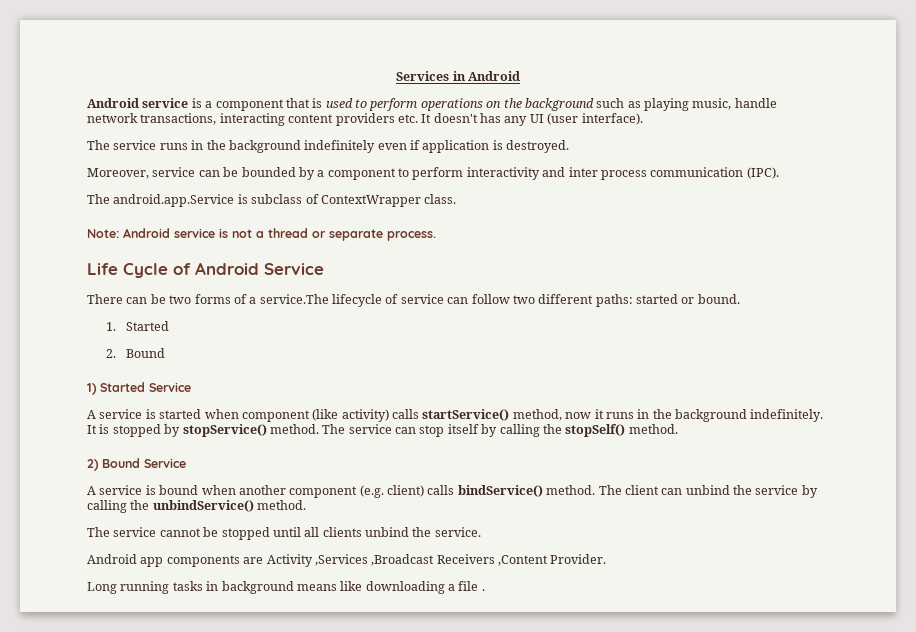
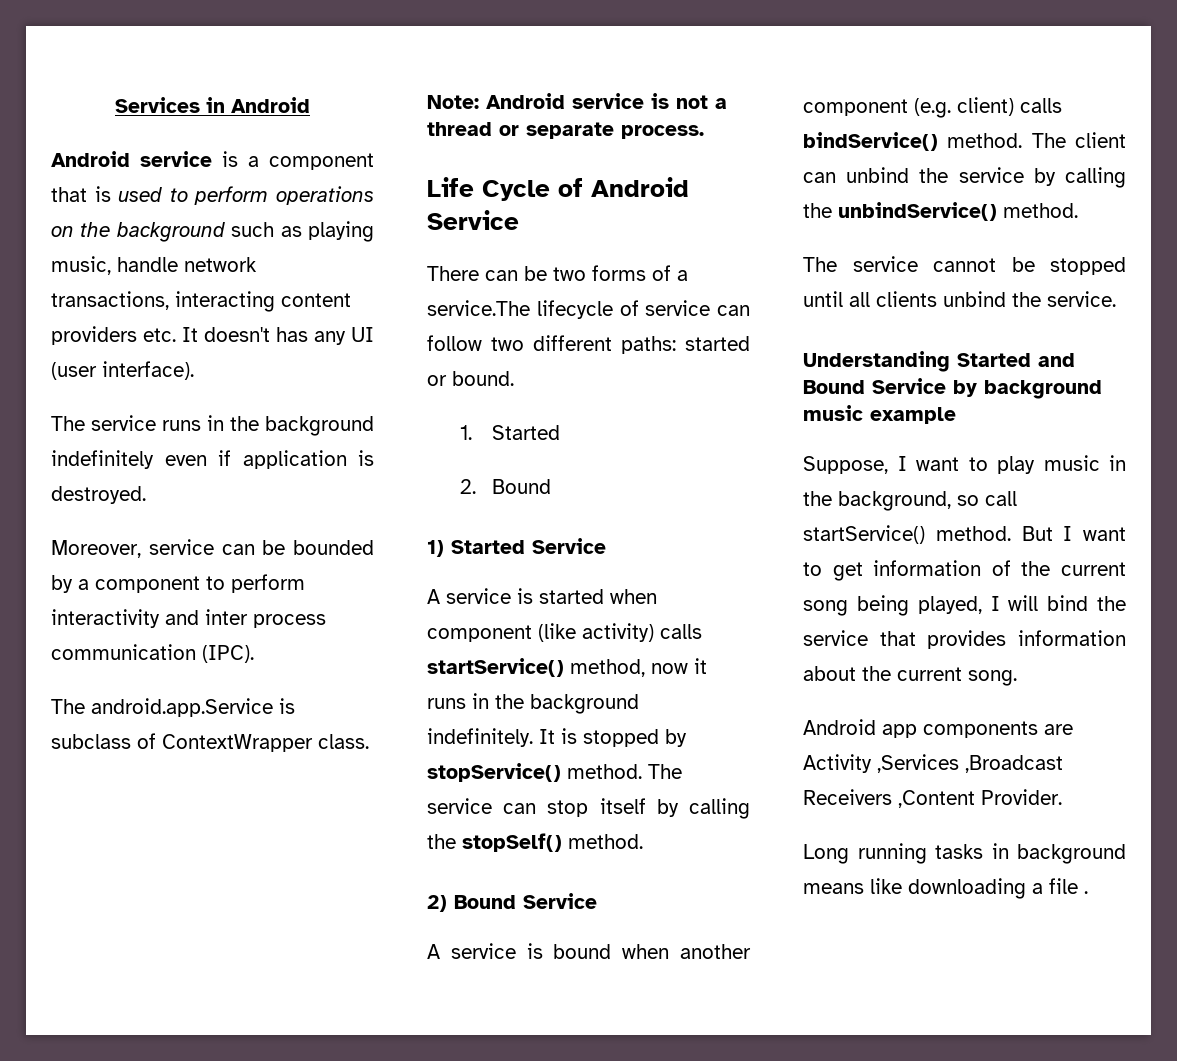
(481, 532) none -> [803,351,1075,372] [803,378,1102,399] [803,405,956,424] [803,455,1126,474] [803,491,1017,511] [803,525,1126,544] [803,560,1126,581] [803,595,1126,616] [803,630,1126,649] [803,666,1017,686] // Understanding Started and Bound Service by background music example // Suppose, I want to play music in the background, so call startService() method. But I want to get information of the current song being played, I will bind the service that provides information about the current song.

